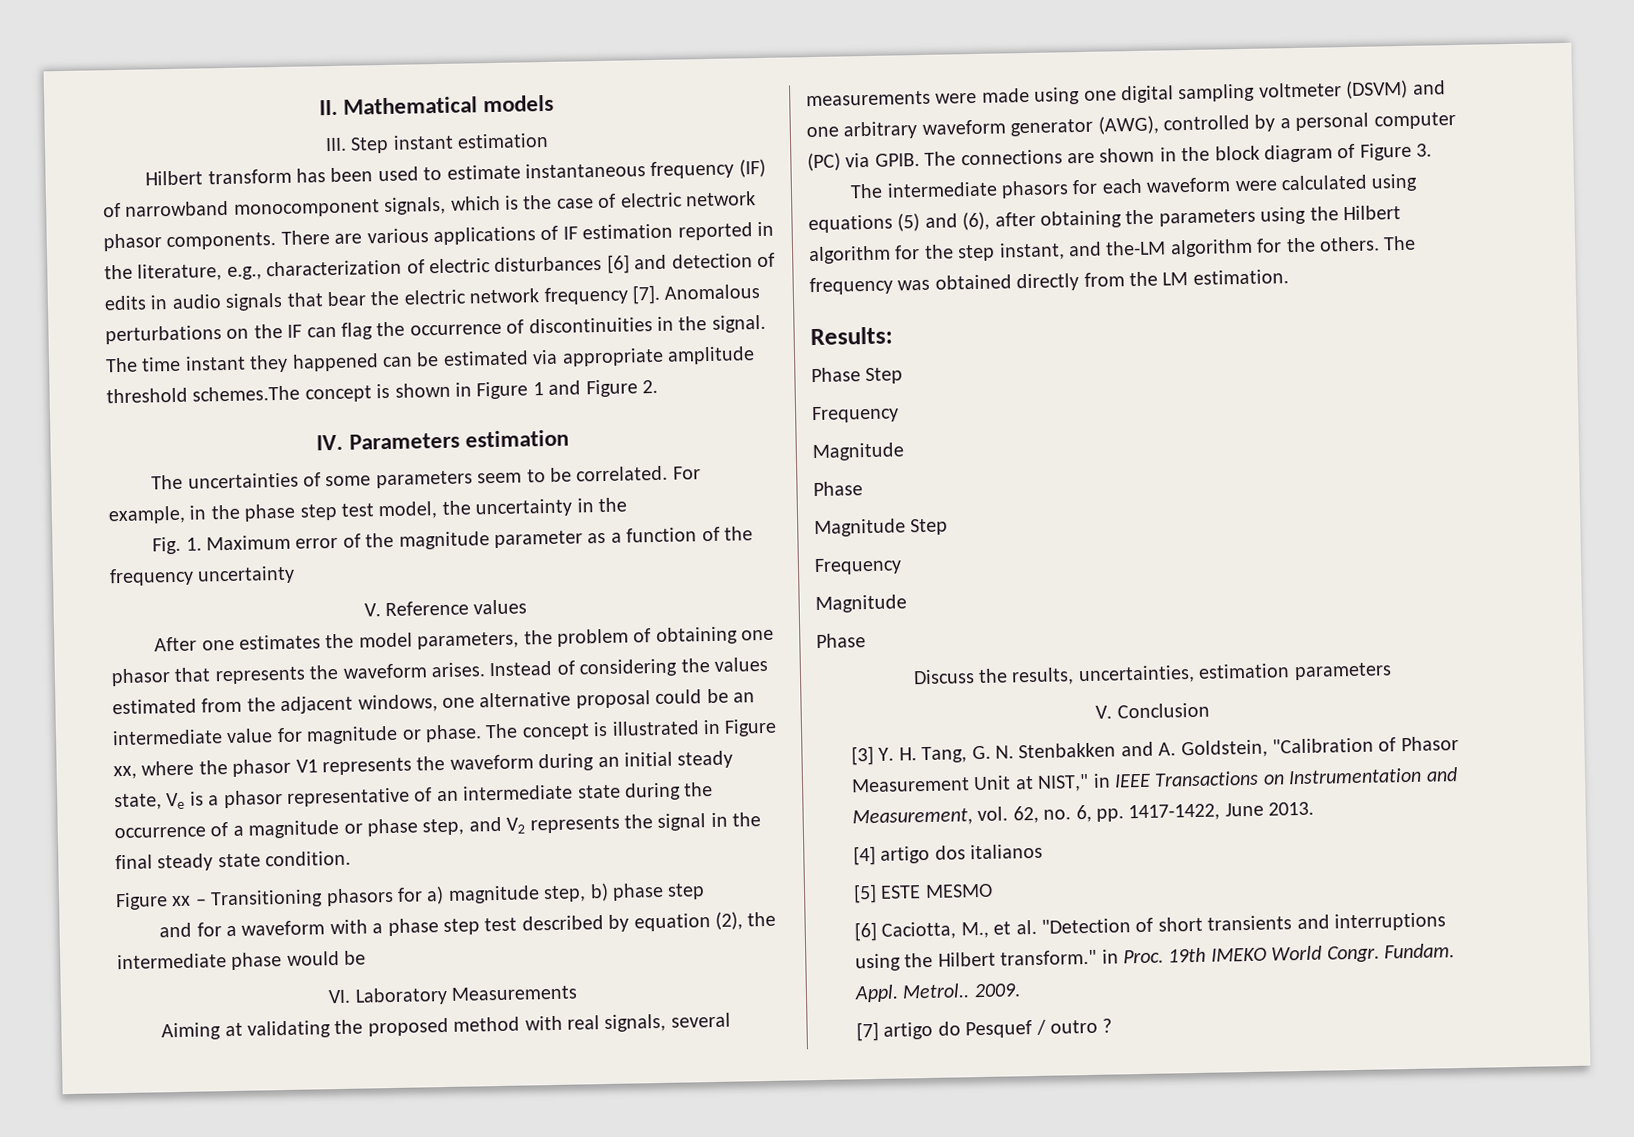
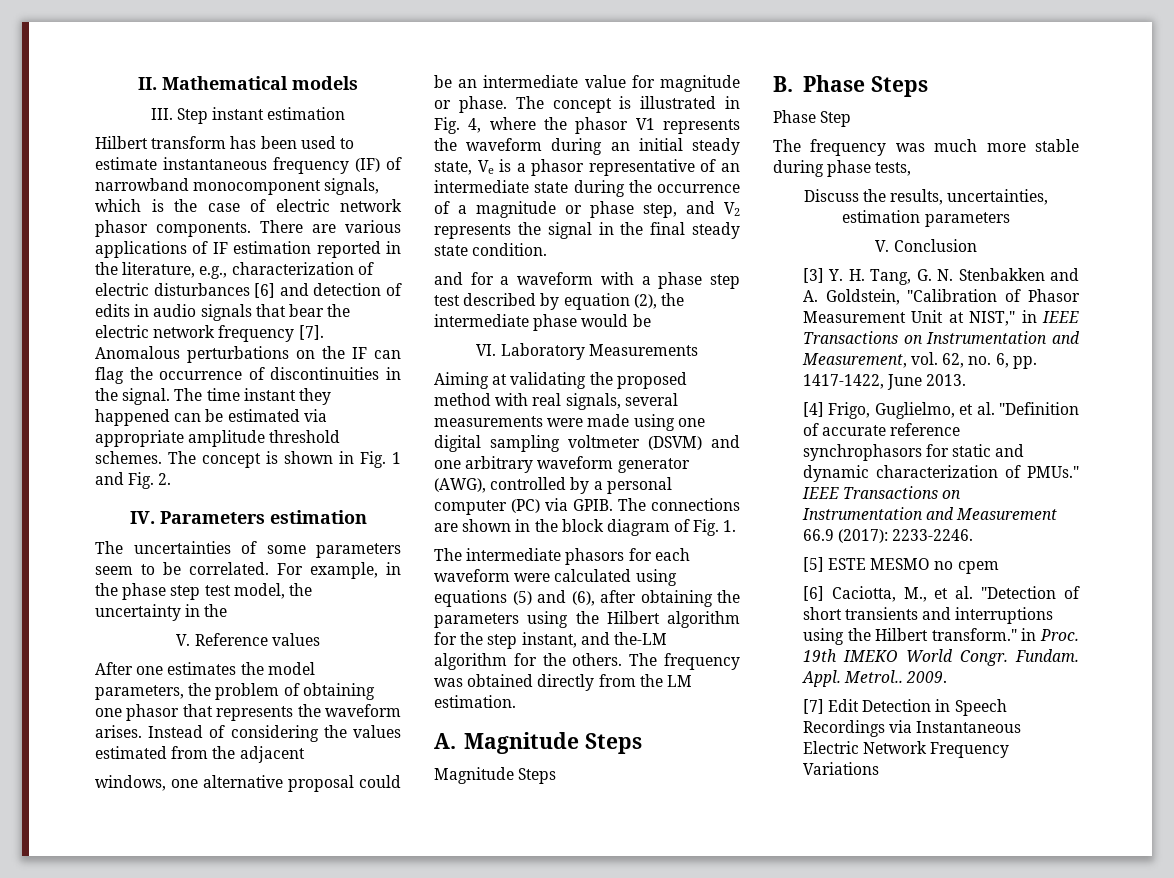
[192,385,301,402] schemes.The -> [95,451,196,464] schemes. The
[476,381,529,400] Figure -> [360,451,386,468] Fig.
[585,379,638,398] Figure -> [128,472,155,489] Fig.
[152,526,753,555] [109,565,296,587] // Fig. 1. Maximum error of the magnitude parameter as a function of the frequency uncertainty -> (228, 610) none
(354, 705) none -> (305, 754) //
[724,718,778,737] [113,765,137,780] Figure xx, -> [434,117,482,134] Fig. 4,
[115,882,706,911] // Figure xx – Transitioning phasors for a) magnitude step, b) phase step -> (548, 249) none
[1359,142,1433,161] Figure 3. -> [693,519,737,536] Fig. 1.
[810,326,893,346] [811,367,904,385] [811,405,899,424] [812,442,904,462] [813,481,863,497] [814,518,949,538] [814,557,902,576] [815,594,907,614] [816,633,866,649] Results: // Phase Step // Frequency // Magnitude // Phase // Magnitude Step // Frequency // Magnitude // Phase -> [434,732,642,754] [434,767,557,784] [773,75,928,97] [773,110,852,127] [773,139,1079,156] [773,160,912,177] A. Magnitude Steps // Magnitude Steps // B. Phase Steps // Phase Step // The frequency was much more stable during phase tests,
[880,843,1044,864] artigo dos italianos -> [828,402,1079,419] [802,423,961,436] [802,444,1025,461] [802,465,1079,482] [801,486,962,499] [801,507,1058,520] [802,529,974,543] Frigo, Guglielmo, et al. "Definition of accurate reference synchrophasors for static and dynamic characterization of PMUs." IEEE Transactions on Instrumentation and Measurement 66.9 (2017): 2233-2246.
(993, 891) none -> [934,561,999,574] no cpem
[883,1018,1113,1040] artigo do Pesquef / outro ? -> [828,699,1007,716] [802,720,1022,737] [802,741,1010,758] [802,762,879,775] Edit Detection in Speech Recordings via Instantaneous Electric Network Frequency Variations

